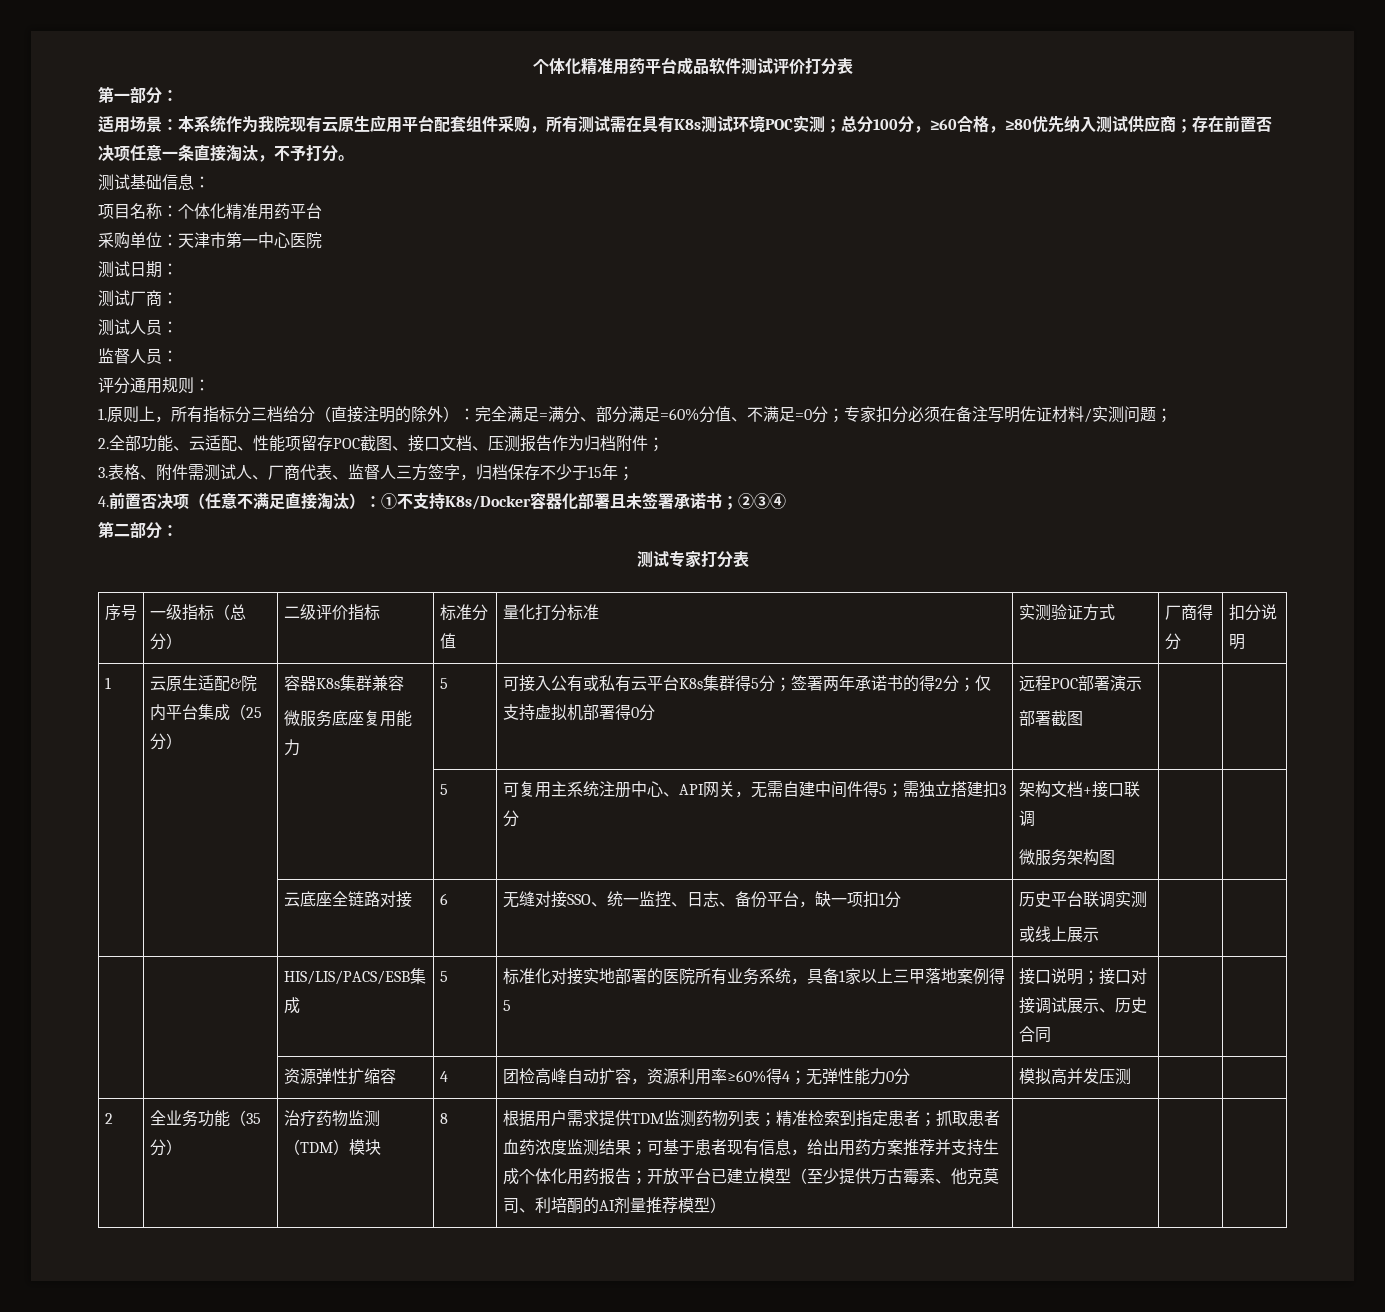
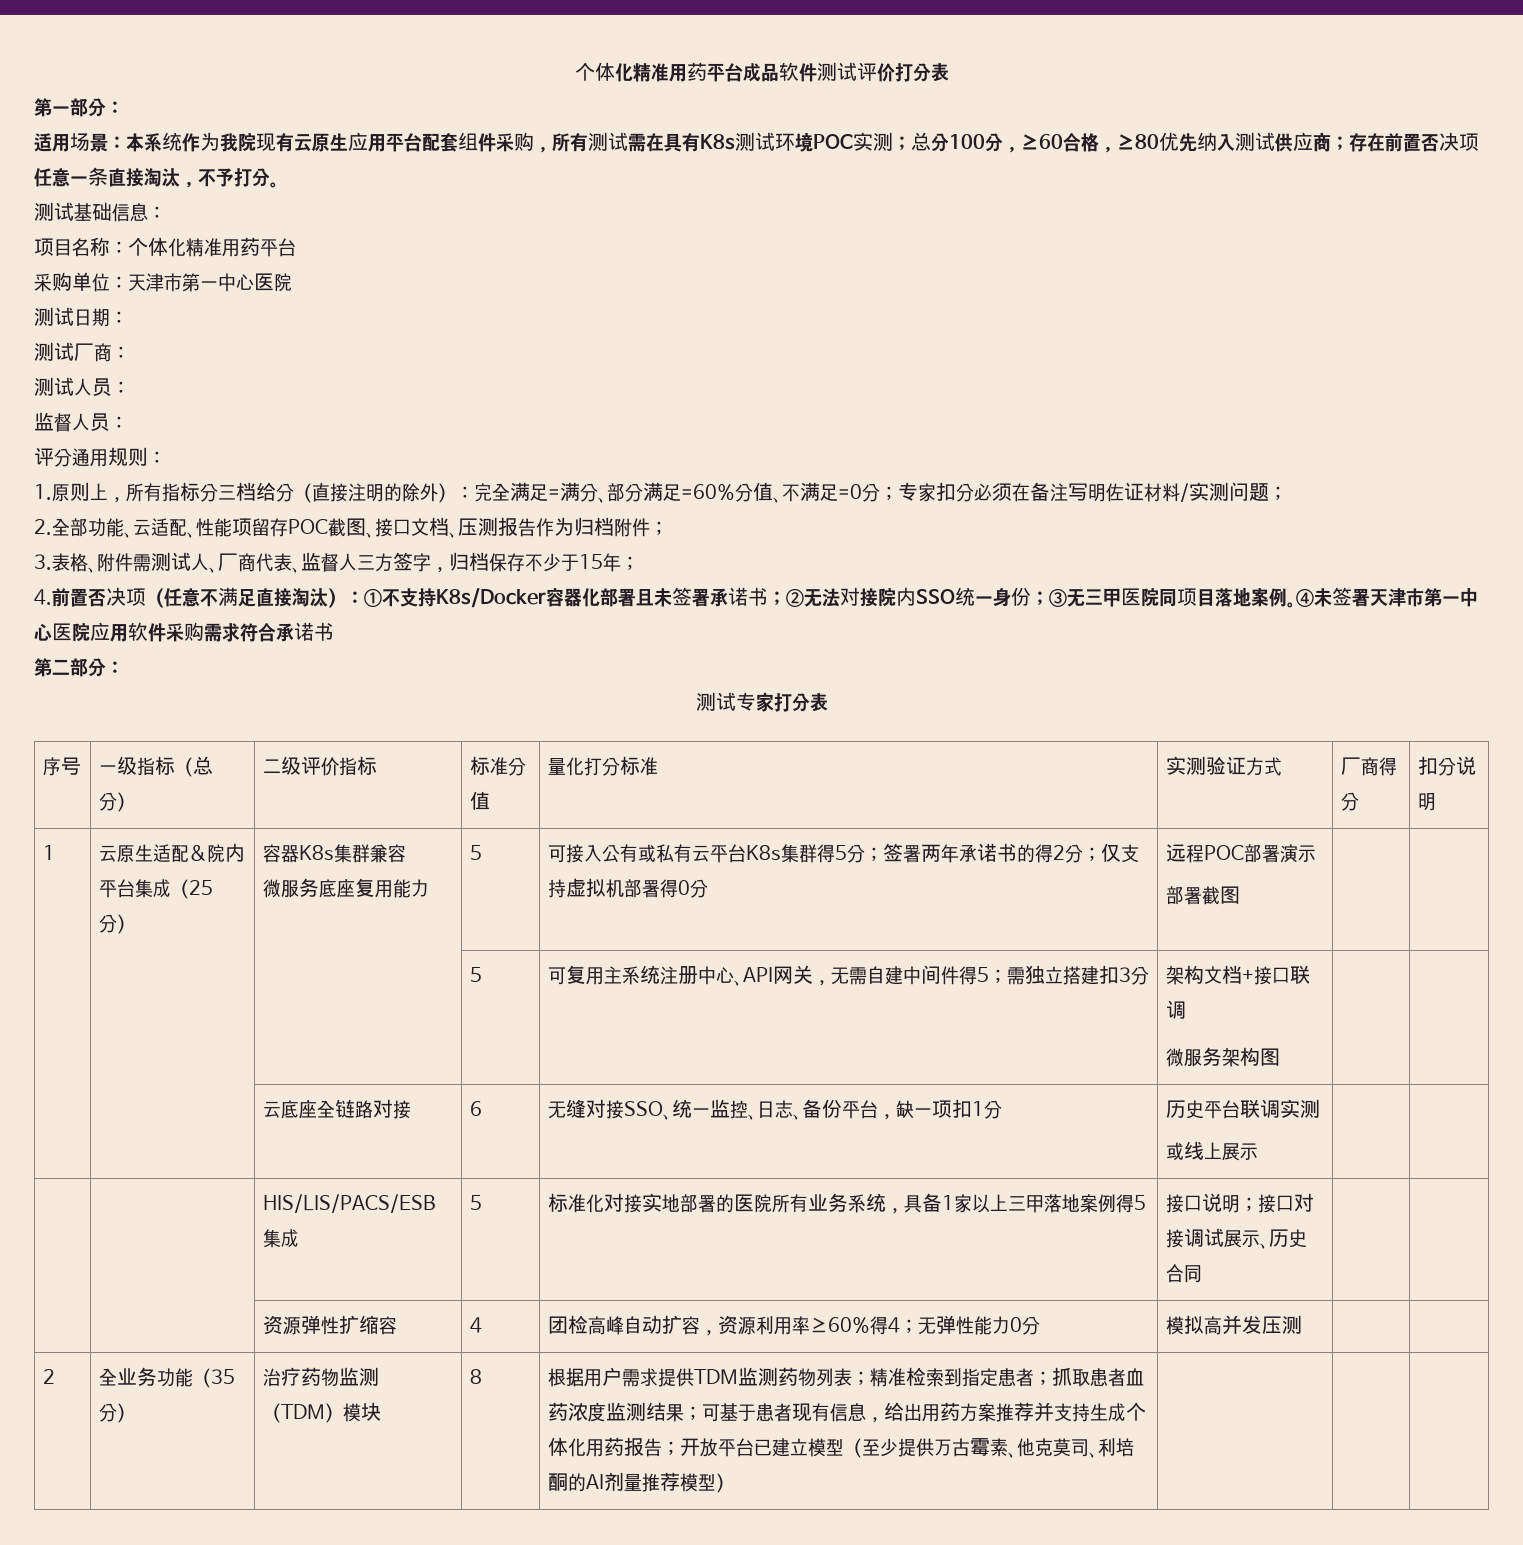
[738,493,786,509] ②③④ -> [786,587,1478,608] [34,622,334,642] ②无法对接院内SSO统一身份；③无三甲医院同项目落地案例。④未签署天津市第一中心医院应用软件采购需求符合承诺书

